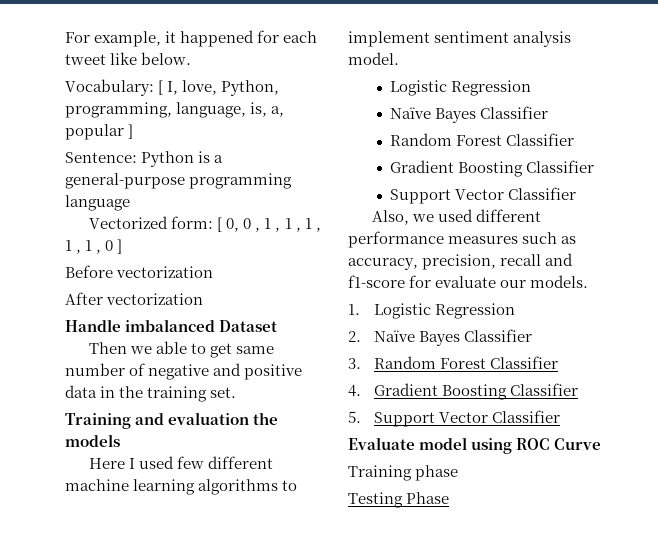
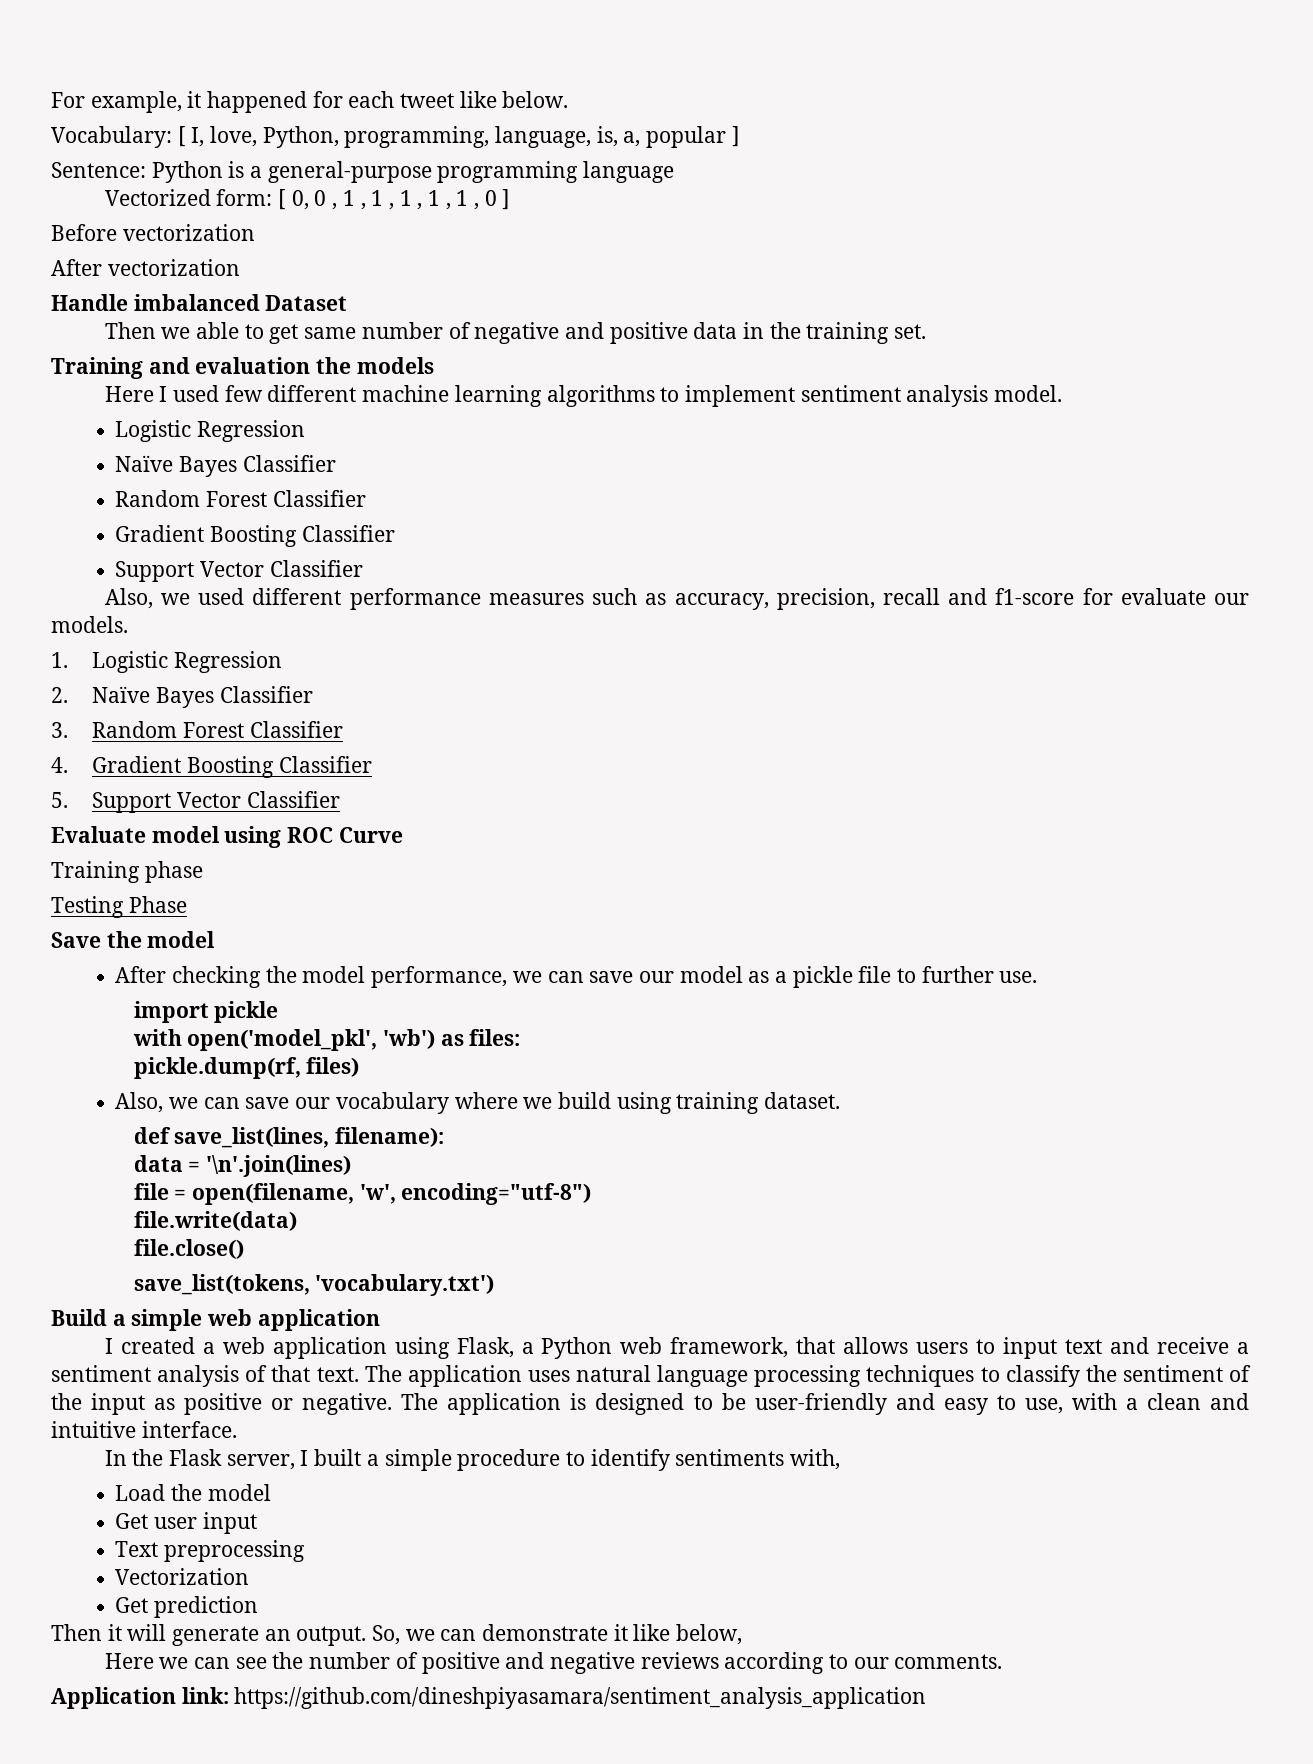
(450, 498) none -> [51,931,216,948] [115,966,1038,988] [133,1001,279,1023] [132,1029,521,1051] [133,1057,360,1079] [115,1092,840,1114] [133,1127,445,1148] [133,1155,352,1177] [133,1183,592,1205] [133,1211,297,1231] [133,1239,244,1259] [133,1274,495,1296] [51,1309,380,1331] [104,1337,1249,1359] [51,1365,1251,1387] [51,1393,1249,1415] [51,1421,237,1438] [104,1449,840,1471] [115,1484,271,1501] [115,1512,257,1534] [115,1540,306,1562] [115,1568,250,1585] [115,1596,259,1618] [51,1624,743,1646] [104,1652,1003,1674] [51,1687,927,1709] // Save the model // After checking the model performance, we can save our model as a pickle file to further use. // import pickle // with open('model_pkl', 'wb') as files: // pickle.dump(rf, files) // Also, we can save our vocabulary where we build using training dataset. // def save_list(lines, filename): // data = '\n'.join(lines) // file = open(filename, 'w', encoding="utf-8") // file.write(data) // file.close() // save_list(tokens, 'vocabulary.txt') // Build a simple web application // I created a web application using Flask, a Python web framework, that allows users to input text and receive a sentiment analysis of that text. The application uses natural language processing techniques to classify the sentiment of the input as positive or negative. The application is designed to be user-friendly and easy to use, with a clean and intuitive interface. // In the Flask server, I built a simple procedure to identify sentiments with, // Load the model // Get user input // Text preprocessing // Vectorization // Get prediction // Then it will generate an output. So, we can demonstrate it like below, // Here we can see the number of positive and negative reviews according to our comments. // Application link: https://github.com/dineshpiyasamara/sentiment_analysis_application

